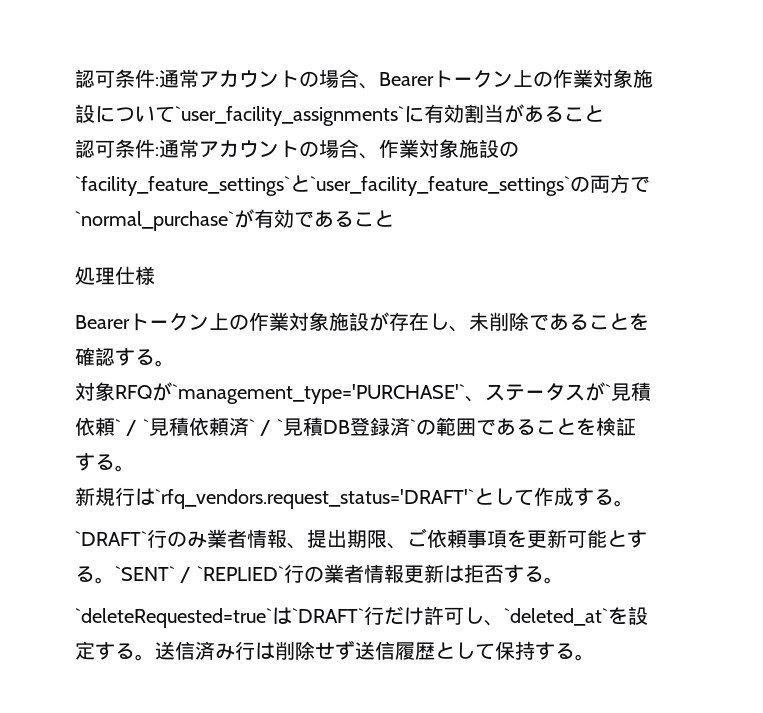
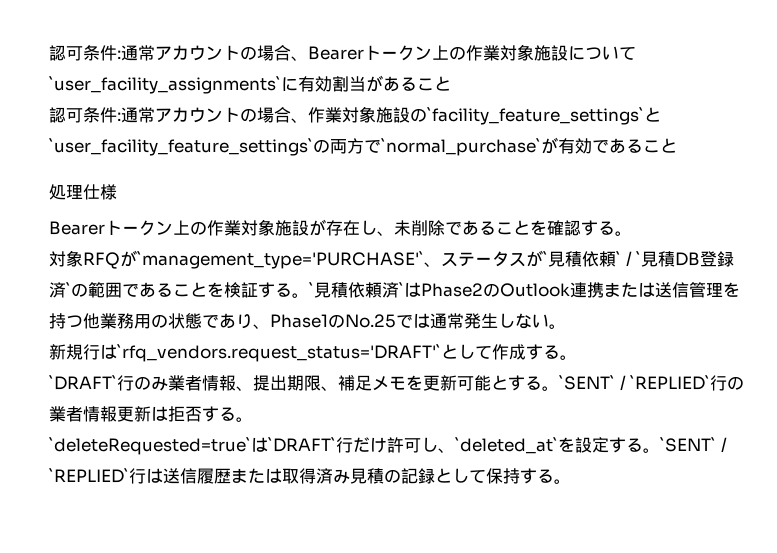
[188,417,323,436] 依頼済` / `見積 -> (676, 259) none
(135, 468) none -> [309,282,740,298] [49,313,566,329] `見積依頼済`はPhase2のOutlook連携または送信管理を持つ他業務用の状態であり、Phase1のNo.25では通常発生しない。
[407,528,507,548] ご依頼事項 -> [338,375,406,391] 補足メモ
[155,640,435,660] 送信済み行は削除せず送信履歴 -> [660,437,727,453] [49,468,435,484] `SENT` / `REPLIED`行は送信履歴または取得済み見積の記録

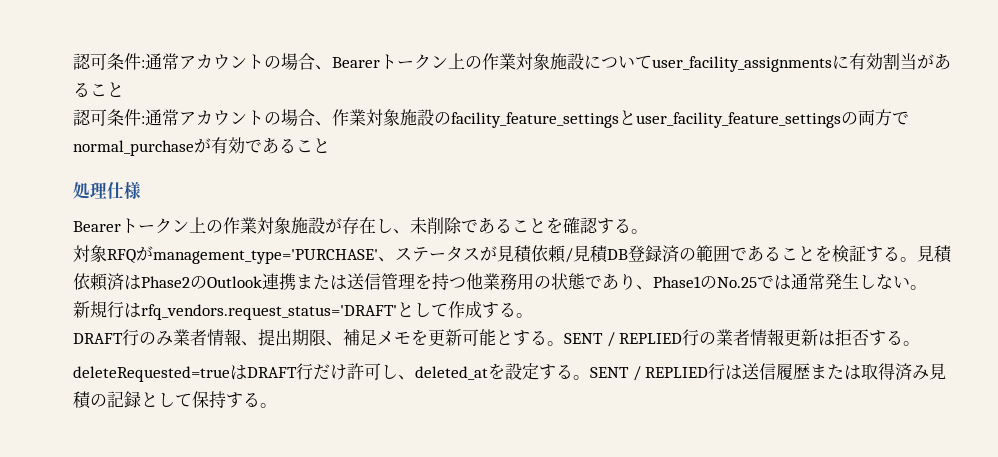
[49,76,281,94] `user_facility_assignments` -> [652,56,832,72] user_facility_assignments
[427,107,661,125] [49,138,313,156] `facility_feature_settings`と`user_facility_feature_settings` -> [451,110,841,128] facility_feature_settingsとuser_facility_feature_settings
[381,138,541,156] `normal_purchase` -> [73,140,194,156] normal_purchase
[137,251,424,269] `management_type='PURCHASE'` -> [153,249,378,264] management_type='PURCHASE'
[543,251,642,267] `見積依頼` / ` -> [497,245,573,263] 見積依頼/
[66,282,71,296] ` -> (679, 253) none
[309,282,314,296] ` -> (917, 259) none
[399,282,404,296] ` -> (124, 281) none
[117,344,441,362] `rfq_vendors.request_status='DRAFT'` -> [141,304,397,320] rfq_vendors.request_status='DRAFT'
[49,375,117,390] `DRAFT` -> [73,333,123,344] DRAFT
[559,375,711,391] `SENT` / `REPLIED` -> [564,332,683,347] SENT / REPLIED
[49,437,336,455] `deleteRequested=true`は`DRAFT` -> [73,365,297,382] deleteRequested=trueはDRAFT
[455,437,558,454] `deleted_at` -> [415,366,488,380] deleted_at
[660,437,727,453] [49,468,129,483] `SENT` / `REPLIED` -> [590,366,709,381] SENT / REPLIED

